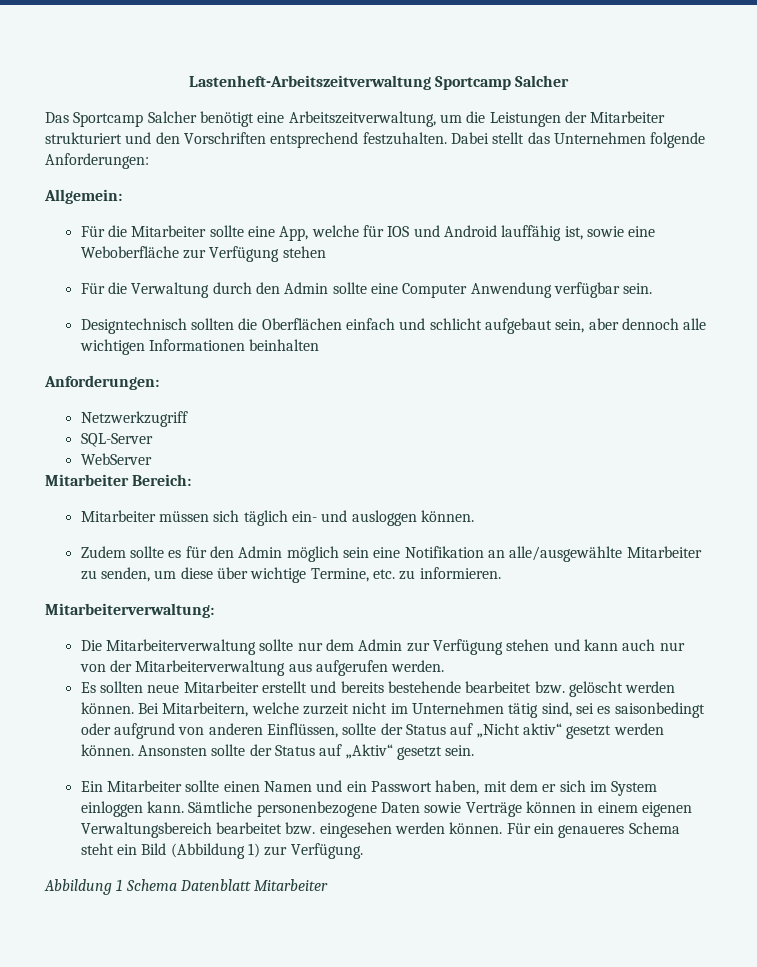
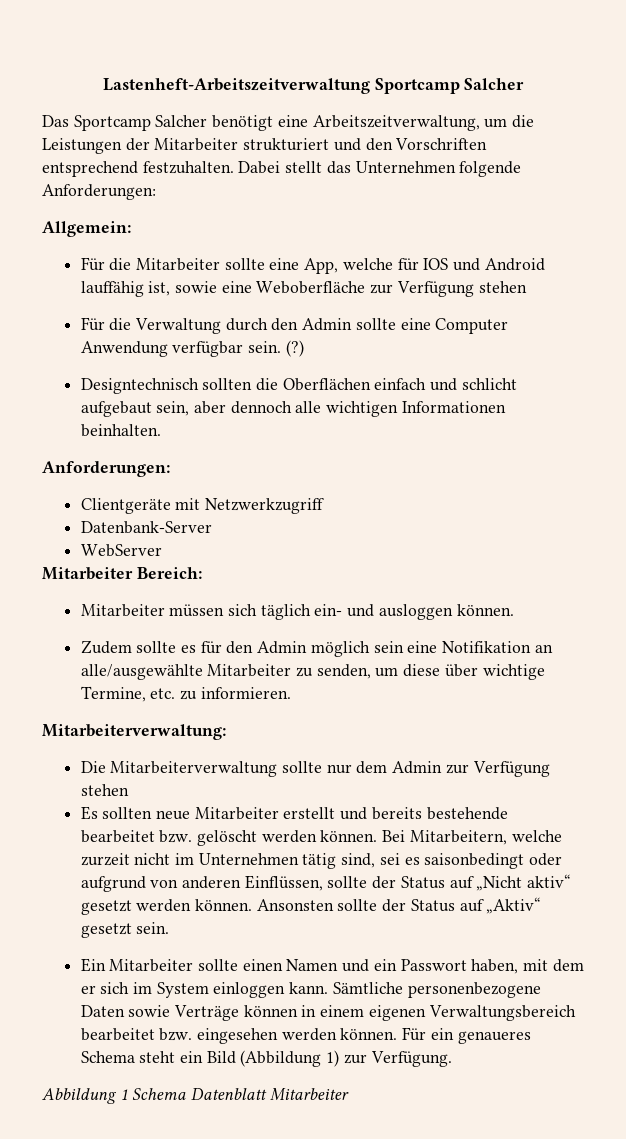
(653, 288) none -> [285,340,304,357] (?)
[249,339,320,351] [44,375,159,390] beinhalten // Anforderungen: // -> [80,424,161,437] [42,461,170,477] [80,498,201,514] beinhalten. // Anforderungen: // Clientgeräte mit
[80,433,153,447] SQL-Server -> [80,521,212,534] Datenbank-Server
[553,639,685,651] [79,660,445,676] und kann auch nur von der Mitarbeiterverwaltung aus aufgerufen werden. -> (129, 790) none

